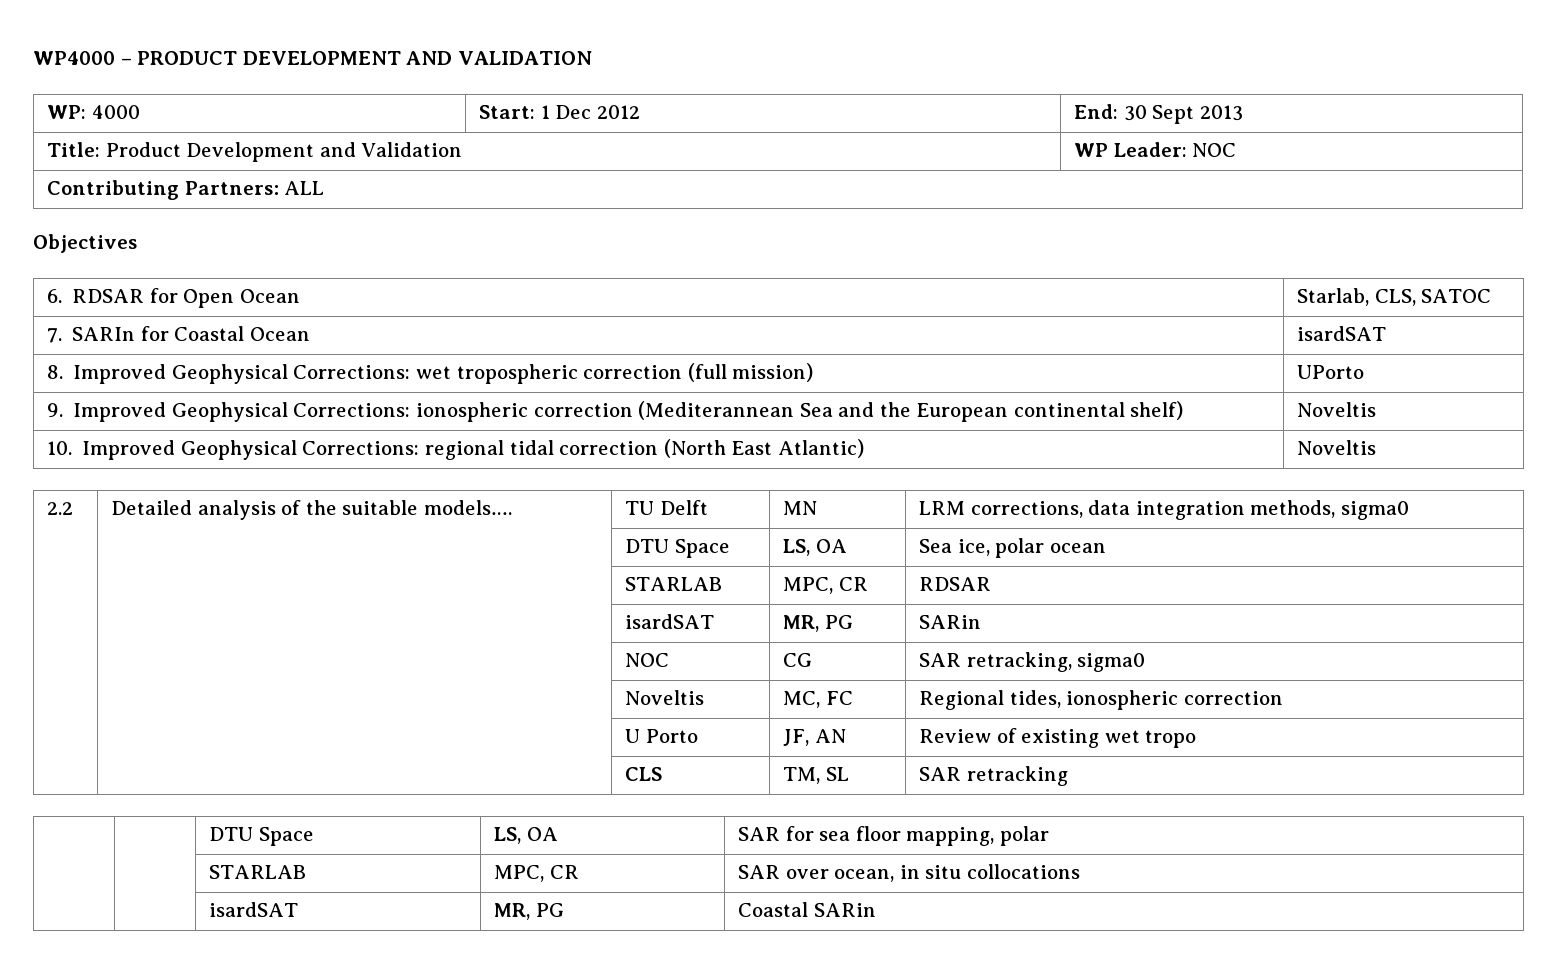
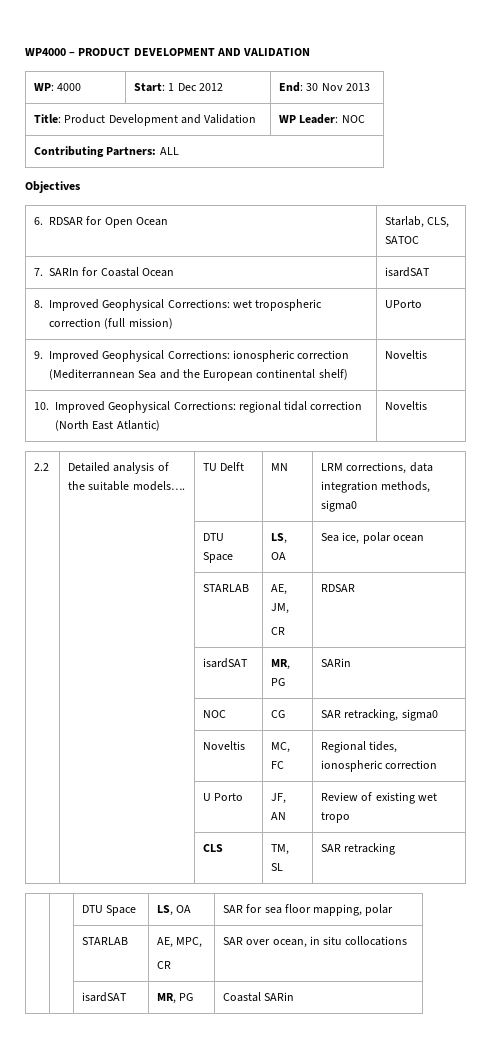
[1152,105,1195,124] Sept -> [321,83,343,91] Nov
[638,401,795,420] (Mediterannean -> [49,369,136,380] (Mediterrannean
[783,577,834,594] MPC, -> [271,584,288,595] [271,603,290,614] AE, JM, //
[494,865,545,882] MPC, -> [157,937,203,948] AE, MPC, //

